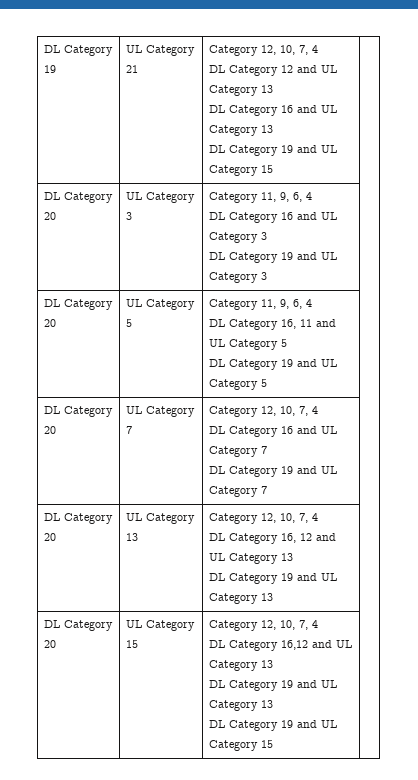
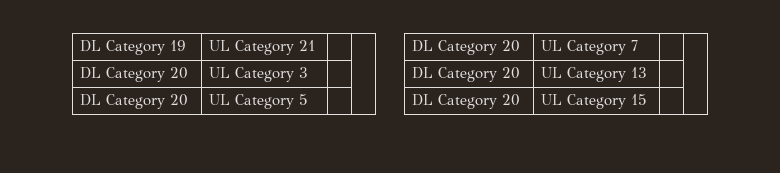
[209,45,319,56] [209,65,338,76] [209,85,274,96] [209,105,338,116] [209,125,274,136] [209,145,338,156] [209,165,274,176] Category 12, 10, 7, 4 // DL Category 12 and UL Category 13 // DL Category 16 and UL Category 13 // DL Category 19 and UL Category 15 -> (315, 45) none
[209,192,313,203] [209,212,338,223] [209,232,268,243] [209,252,338,263] [209,272,268,283] Category 11, 9, 6, 4 // DL Category 16 and UL Category 3 // DL Category 19 and UL Category 3 -> (308, 72) none
[209,299,313,310] [209,319,337,330] [209,339,288,350] [209,359,338,370] [209,379,268,390] Category 11, 9, 6, 4 // DL Category 16, 11 and UL Category 5 // DL Category 19 and UL Category 5 -> (308, 99) none
[209,406,319,417] [209,426,338,437] [209,446,268,457] [209,466,338,477] [209,486,268,497] Category 12, 10, 7, 4 // DL Category 16 and UL Category 7 // DL Category 19 and UL Category 7 -> (638, 45) none
[209,513,319,524] [209,533,337,544] [209,553,294,564] [209,573,338,584] [209,593,274,604] Category 12, 10, 7, 4 // DL Category 16, 12 and UL Category 13 // DL Category 19 and UL Category 13 -> (647, 72) none
[209,620,319,631] [209,640,353,651] [209,660,274,671] [209,680,338,691] [209,700,274,711] [209,720,338,731] [209,740,274,751] Category 12, 10, 7, 4 // DL Category 16,12 and UL Category 13 // DL Category 19 and UL Category 13 // DL Category 19 and UL Category 15 -> (647, 99) none

